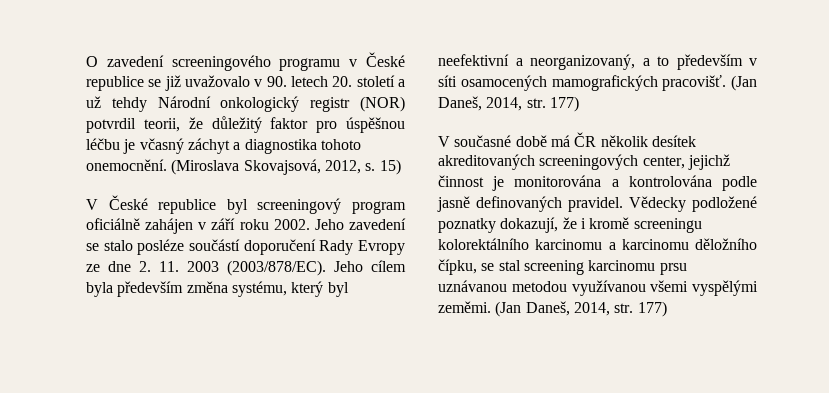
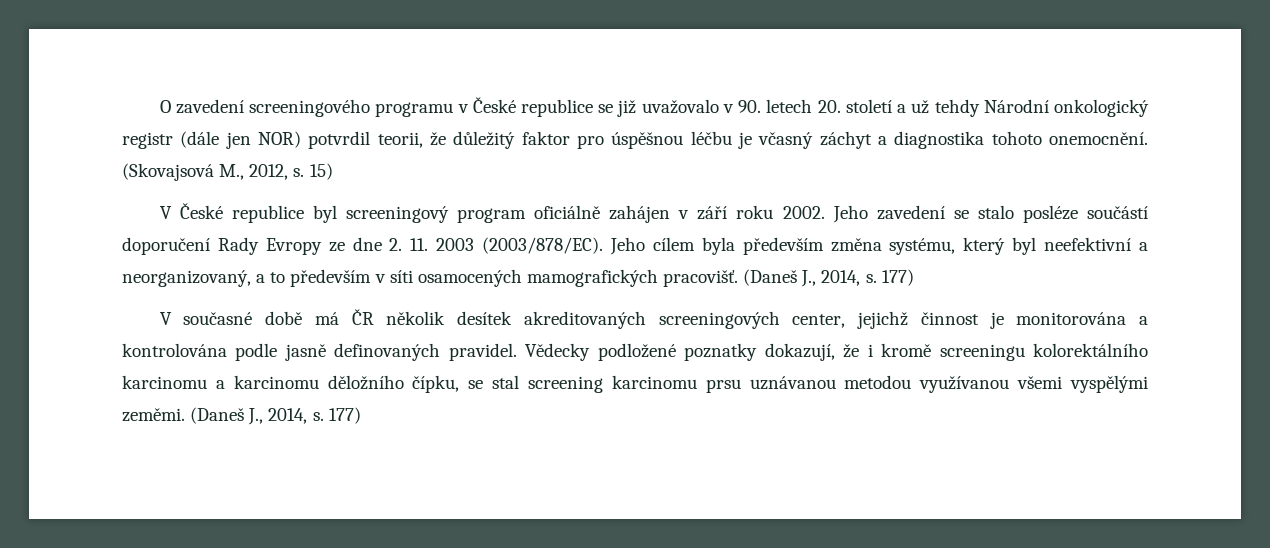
[359,96,405,112] (NOR) -> [180,131,301,149] (dále jen NOR)
[171,159,321,175] (Miroslava Skovajsová, -> [122,163,245,181] (Skovajsová M.,
[731,75,757,91] [438,96,546,111] (Jan Daneš, 2014, str. -> [743,269,877,287] (Daneš J., 2014, s.
[495,301,634,317] (Jan Daneš, 2014, str. -> [190,407,324,425] (Daneš J., 2014, s.

